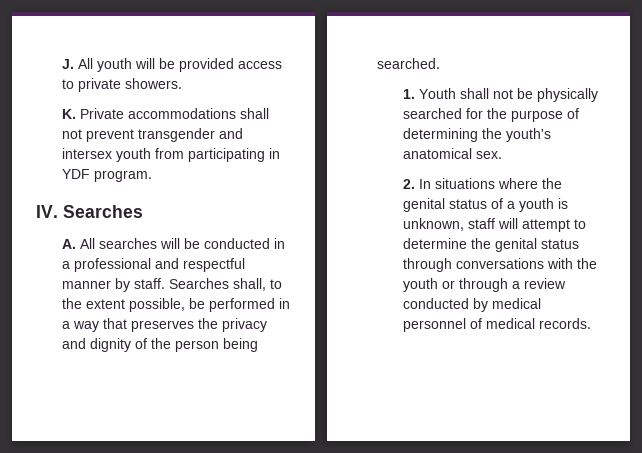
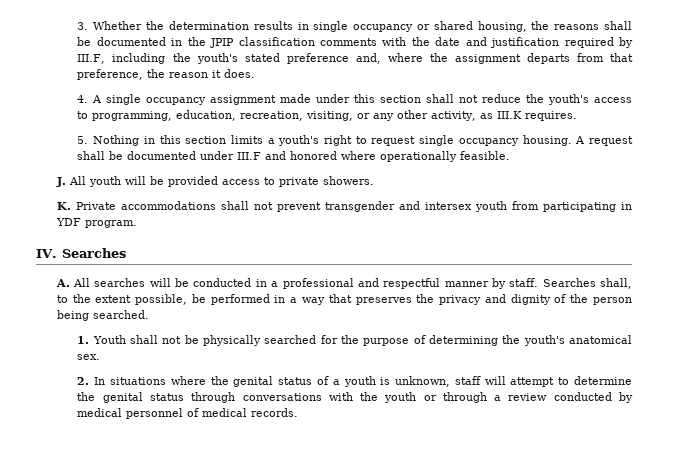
(62, 64) none -> [77,21,633,32] [77,37,634,48] [77,53,633,64] [77,69,256,80] [77,94,632,105] [77,110,578,121] [77,135,634,146] [77,151,511,162] 3. Whether the determination results in single occupancy or shared housing, the reasons shall be documented in the JPIP classification comments with the date and justification required by III.F, including the youth's stated preference and, where the assignment departs from that preference, the reason it does. // 4. A single occupancy assignment made under this section shall not reduce the youth's access to programming, education, recreation, visiting, or any other activity, as III.K requires. // 5. Nothing in this section limits a youth's right to request single occupancy housing. A request shall be documented under III.F and honored where operationally feasible. //

